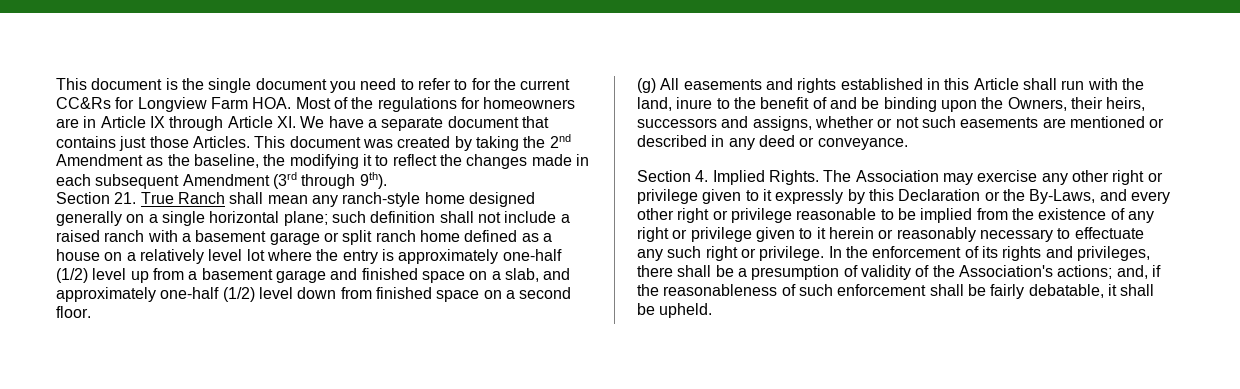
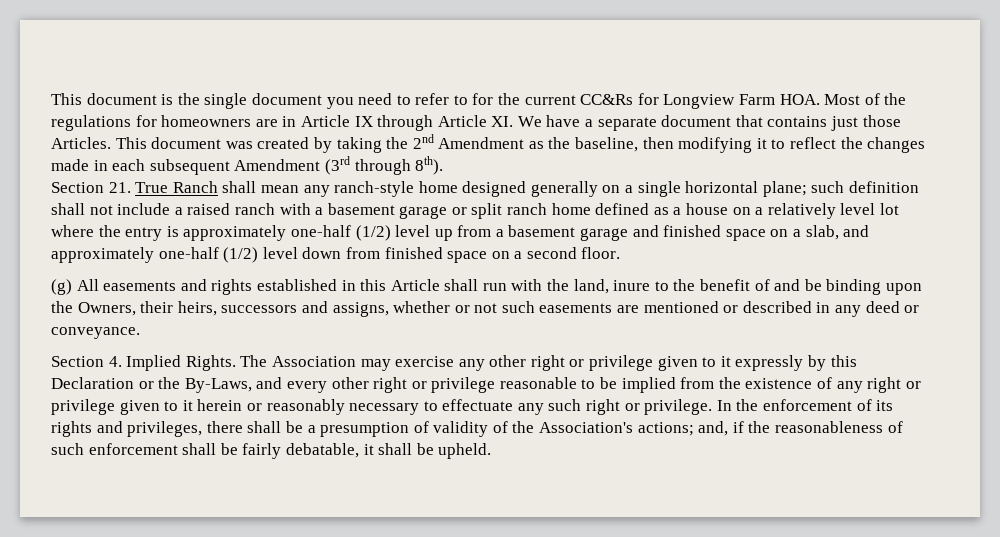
[263,154,286,166] the -> [642,137,674,149] then
[359,172,387,189] 9th). -> [415,156,444,175] 8th).

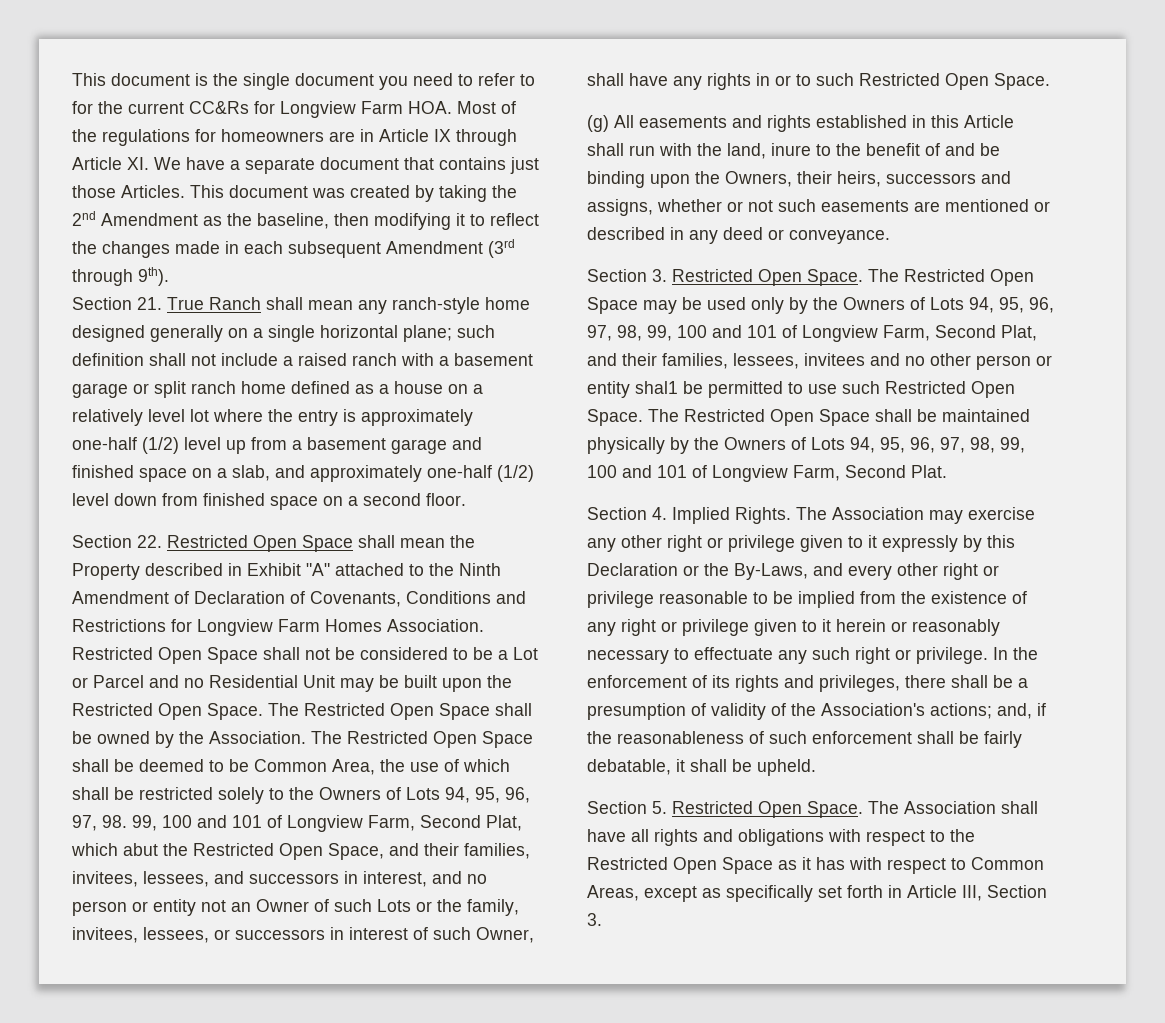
[415,156,444,175] 8th). -> [138,267,169,286] 9th).
(621, 253) none -> [72,535,475,552] [72,563,501,580] [72,591,526,607] [72,619,484,636] [72,647,538,664] [72,675,512,692] [72,703,532,720] [72,731,533,748] [72,759,510,775] [72,787,530,804] [72,815,522,832] [71,843,530,860] [72,871,487,887] [72,899,519,916] [72,927,534,943] [587,73,1050,90] // Section 22. Restricted Open Space shall mean the Property described in Exhibit "A" attached to the Ninth Amendment of Declaration of Covenants, Conditions and Restrictions for Longview Farm Homes Association. Restricted Open Space shall not be considered to be a Lot or Parcel and no Residential Unit may be built upon the Restricted Open Space. The Restricted Open Space shall be owned by the Association. The Restricted Open Space shall be deemed to be Common Area, the use of which shall be restricted solely to the Owners of Lots 94, 95, 96, 97, 98. 99, 100 and 101 of Longview Farm, Second Plat, which abut the Restricted Open Space, and their families, invitees, lessees, and successors in interest, and no person or entity not an Owner of such Lots or the family, invitees, lessees, or successors in interest of such Owner, shall have any rights in or to such Restricted Open Space.
(140, 333) none -> [587,269,1034,286] [587,297,1054,314] [587,325,1037,342] [587,353,1052,370] [587,381,1015,398] [587,409,1030,426] [587,437,1025,454] [587,465,947,482] // Section 3. Restricted Open Space. The Restricted Open Space may be used only by the Owners of Lots 94, 95, 96, 97, 98, 99, 100 and 101 of Longview Farm, Second Plat, and their families, lessees, invitees and no other person or entity shal1 be permitted to use such Restricted Open Space. The Restricted Open Space shall be maintained physically by the Owners of Lots 94, 95, 96, 97, 98, 99, 100 and 101 of Longview Farm, Second Plat.
(492, 451) none -> [587,801,1038,818] [587,829,975,846] [587,857,1044,874] [587,885,1047,902] [587,913,602,926] // Section 5. Restricted Open Space. The Association shall have all rights and obligations with respect to the Restricted Open Space as it has with respect to Common Areas, except as specifically set forth in Article III, Section 3.

